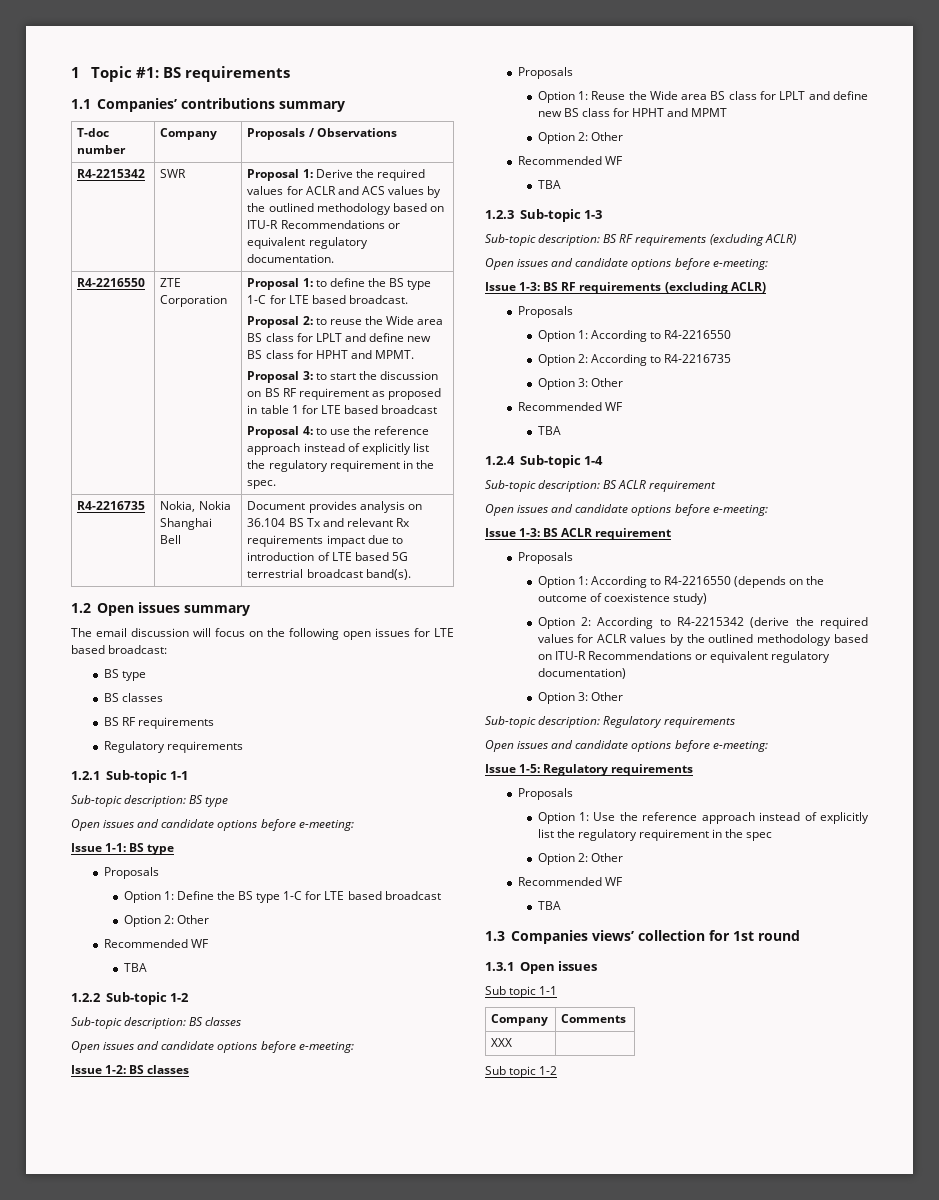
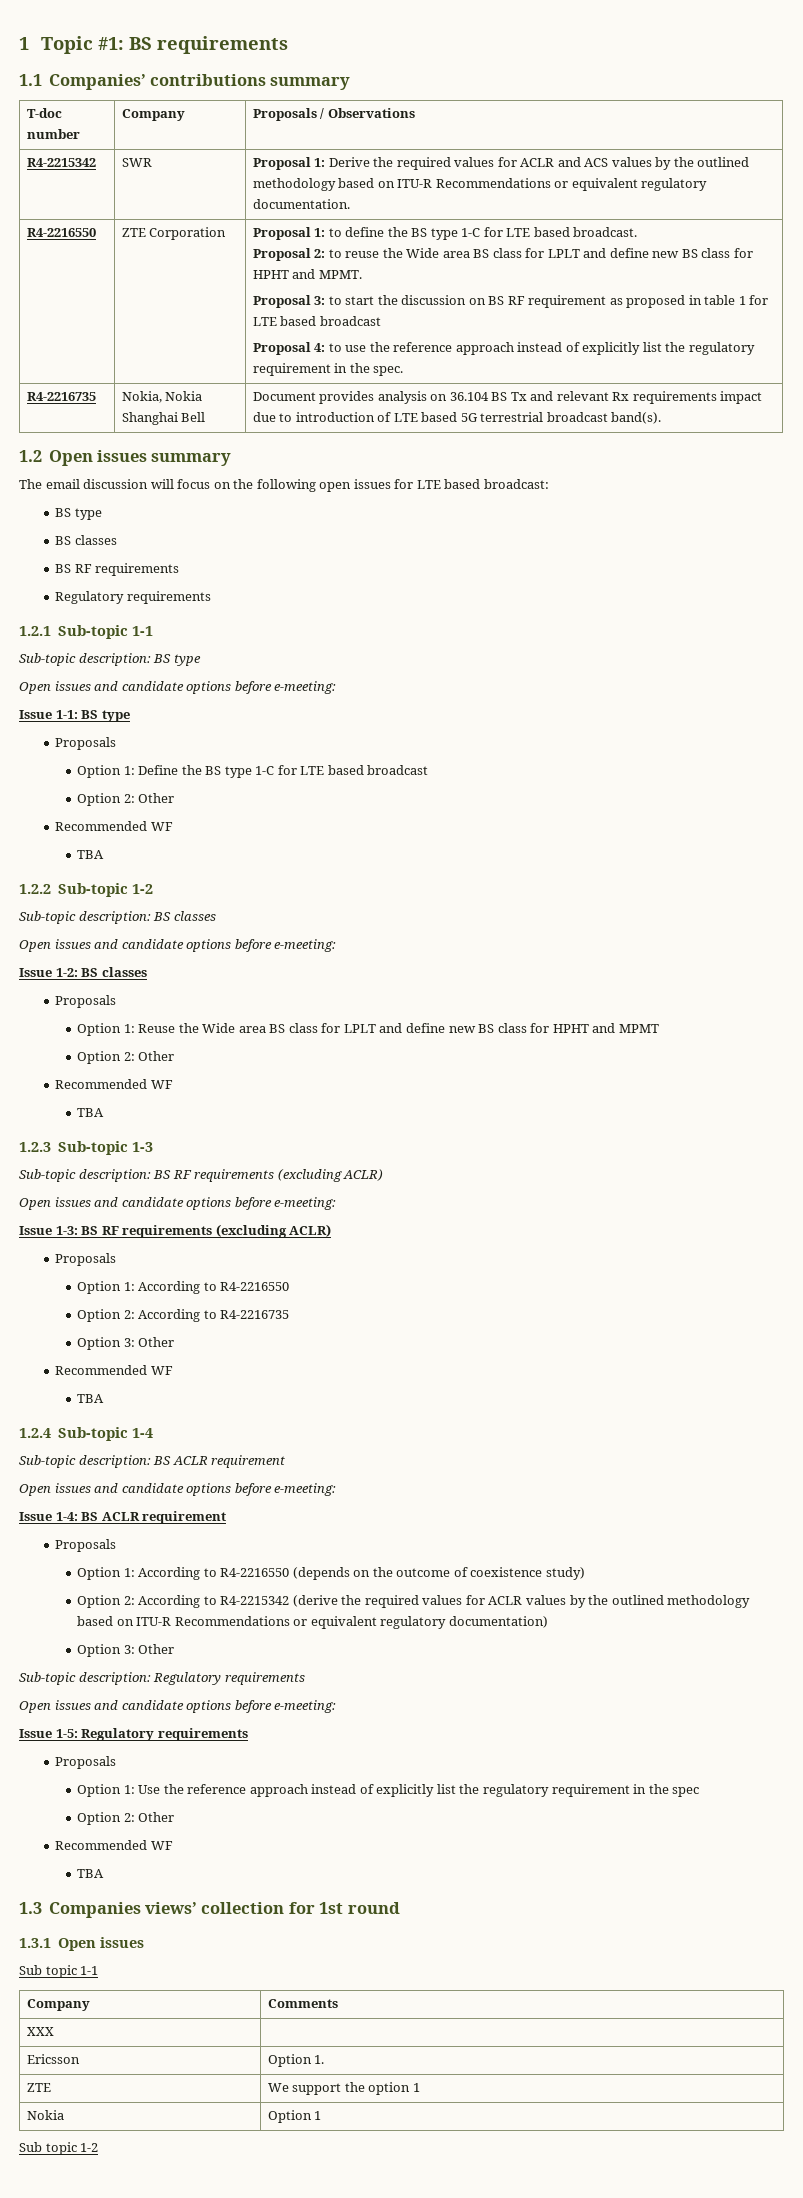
[519,528,541,537] 1-3: -> [55,1512,78,1521] 1-4:
(513, 1042) none -> [26,2054,80,2064] [267,2054,325,2067] [26,2083,51,2092] [267,2082,420,2095] [26,2110,64,2120] [267,2110,322,2123] // Ericsson | Option 1. // ZTE | We support the option 1 // Nokia | Option 1

